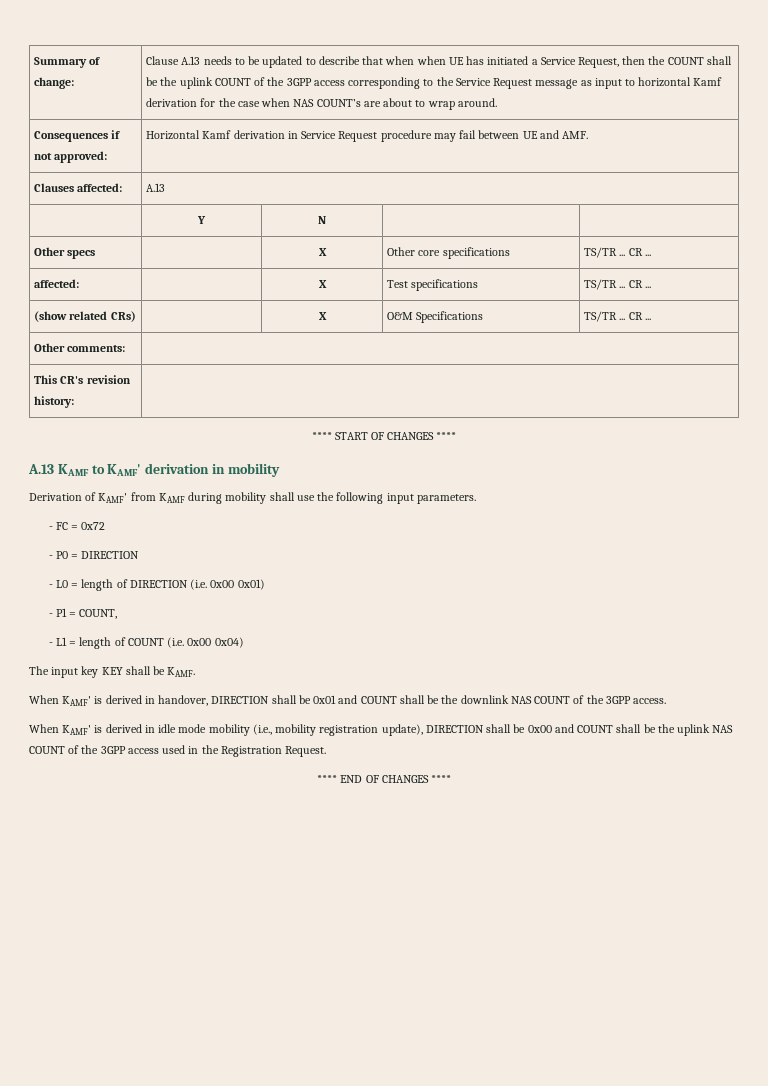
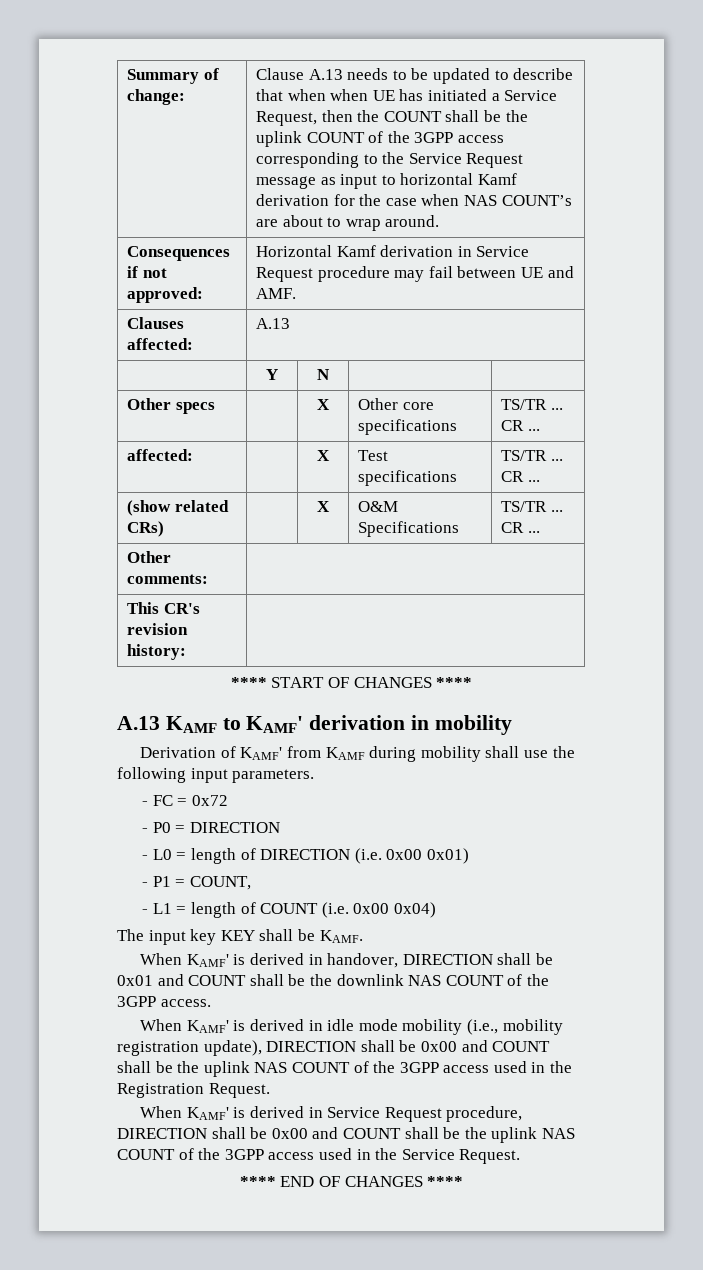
(327, 751) none -> [140,1106,523,1122] [117,1127,575,1143] [117,1148,521,1164] // When KAMF' is derived in Service Request procedure, DIRECTION shall be 0x00 and COUNT shall be the uplink NAS COUNT of the 3GPP access used in the Service Request.

